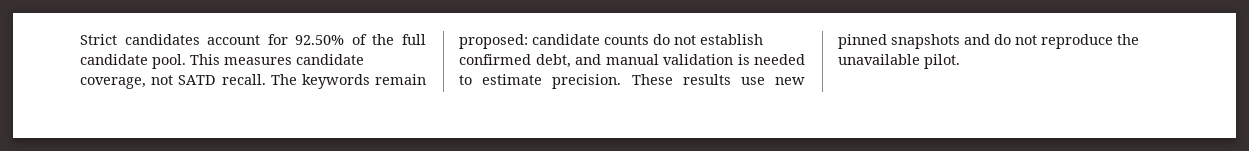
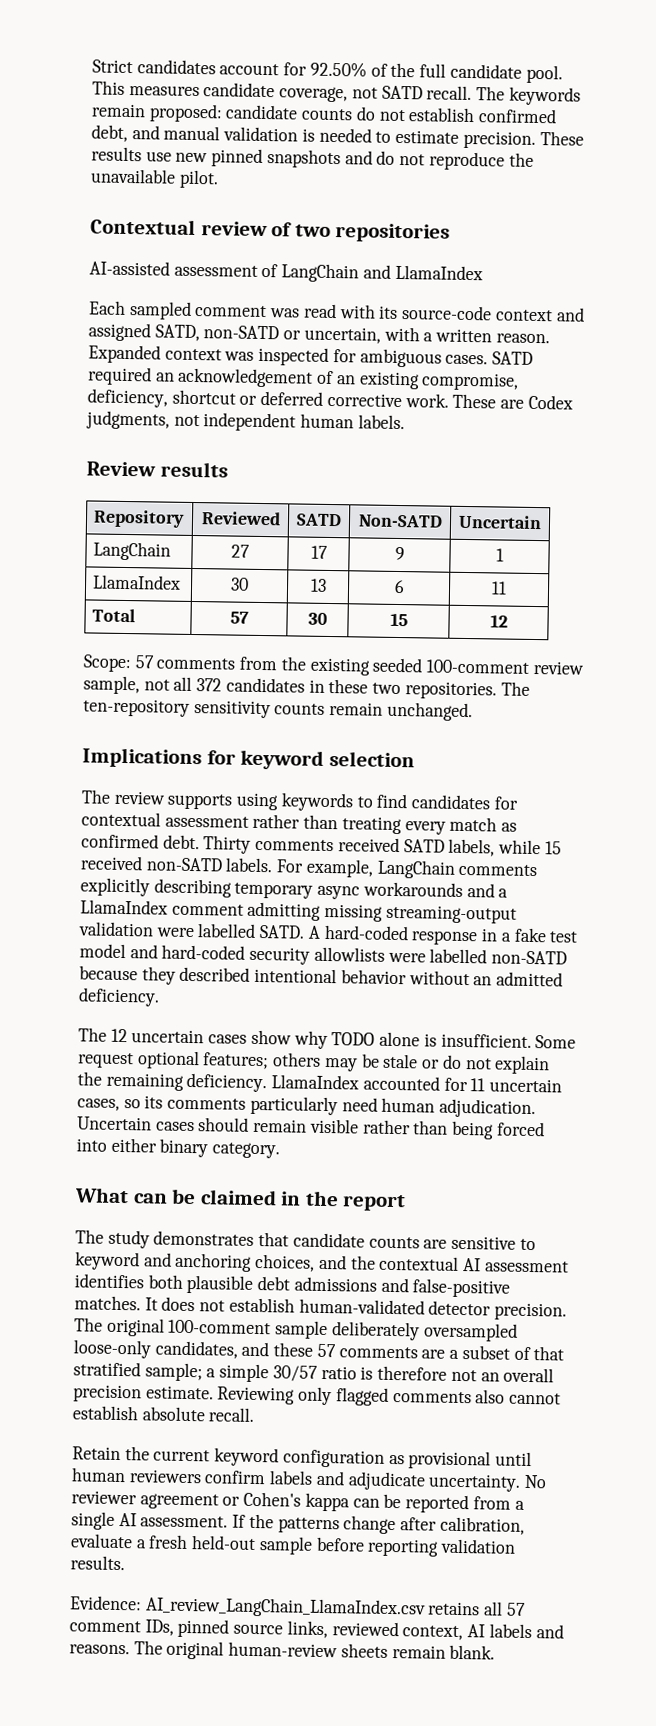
(960, 61) none -> [90,218,451,243] [89,260,483,283] [89,300,585,322] [88,322,550,344] [88,344,534,368] [87,366,520,391] [87,388,573,410] [86,410,405,432] [86,461,228,478] [93,509,186,528] [200,511,281,526] [296,513,342,527] [357,514,443,528] [457,514,542,530] [93,541,172,561] [231,544,250,558] [310,545,328,559] [394,546,405,561] [495,548,504,562] [92,574,182,590] [230,577,249,591] [309,578,327,592] [393,579,405,594] [490,581,507,595] [92,608,137,623] [229,611,249,624] [307,612,328,625] [389,612,408,627] [489,614,508,628] [83,654,584,676] [83,675,530,700] [83,698,473,722] [82,747,415,770] [81,789,518,812] [81,811,518,835] [81,833,562,857] [80,855,538,879] [80,877,509,900] [80,899,517,924] [78,921,579,946] [79,943,568,965] [79,965,564,987] [78,987,160,1007] [78,1027,577,1050] [77,1050,551,1075] [77,1071,563,1093] [77,1095,537,1119] [77,1116,545,1140] [76,1137,281,1159] [74,1187,407,1212] [75,1229,536,1251] [75,1251,569,1273] [74,1273,511,1298] [74,1295,568,1321] [74,1317,518,1342] [73,1339,565,1361] [73,1361,555,1383] [73,1384,562,1406] [72,1405,256,1422] [72,1446,533,1470] [71,1467,548,1492] [71,1490,525,1514] [71,1511,525,1535] [70,1533,517,1557] [70,1555,125,1571] [70,1595,526,1619] [69,1618,564,1641] [69,1640,496,1660] // Contextual review of two repositories // AI-assisted assessment of LangChain and LlamaIndex // Each sampled comment was read with its source-code context and assigned SATD, non-SATD or uncertain, with a written reason. Expanded context was inspected for ambiguous cases. SATD required an acknowledgement of an existing compromise, deficiency, shortcut or deferred corrective work. These are Codex judgments, not independent human labels. // Review results // Repository | Reviewed | SATD | Non-SATD | Uncertain // LangChain | 27 | 17 | 9 | 1 // LlamaIndex | 30 | 13 | 6 | 11 // Total | 57 | 30 | 15 | 12 // Scope: 57 comments from the existing seeded 100-comment review sample, not all 372 candidates in these two repositories. The ten-repository sensitivity counts remain unchanged. // Implications for keyword selection // The review supports using keywords to find candidates for contextual assessment rather than treating every match as confirmed debt. Thirty comments received SATD labels, while 15 received non-SATD labels. For example, LangChain comments explicitly describing temporary async workarounds and a LlamaIndex comment admitting missing streaming-output validation were labelled SATD. A hard-coded response in a fake test model and hard-coded security allowlists were labelled non-SATD because they described intentional behavior without an admitted deficiency. // The 12 uncertain cases show why TODO alone is insufficient. Some request optional features; others may be stale or do not explain the remaining deficiency. LlamaIndex accounted for 11 uncertain cases, so its comments particularly need human adjudication. Uncertain cases should remain visible rather than being forced into either binary category. // What can be claimed in the report // The study demonstrates that candidate counts are sensitive to keyword and anchoring choices, and the contextual AI assessment identifies both plausible debt admissions and false-positive matches. It does not establish human-validated detector precision. The original 100-comment sample deliberately oversampled loose-only candidates, and these 57 comments are a subset of that stratified sample; a simple 30/57 ratio is therefore not an overall precision estimate. Reviewing only flagged comments also cannot establish absolute recall. // Retain the current keyword configuration as provisional until human reviewers confirm labels and adjudicate uncertainty. No reviewer agreement or Cohen's kappa can be reported from a single AI assessment. If the patterns change after calibration, evaluate a fresh held-out sample before reporting validation results. // Evidence: AI_review_LangChain_LlamaIndex.csv retains all 57 comment IDs, pinned source links, reviewed context, AI labels and reasons. The original human-review sheets remain blank.

